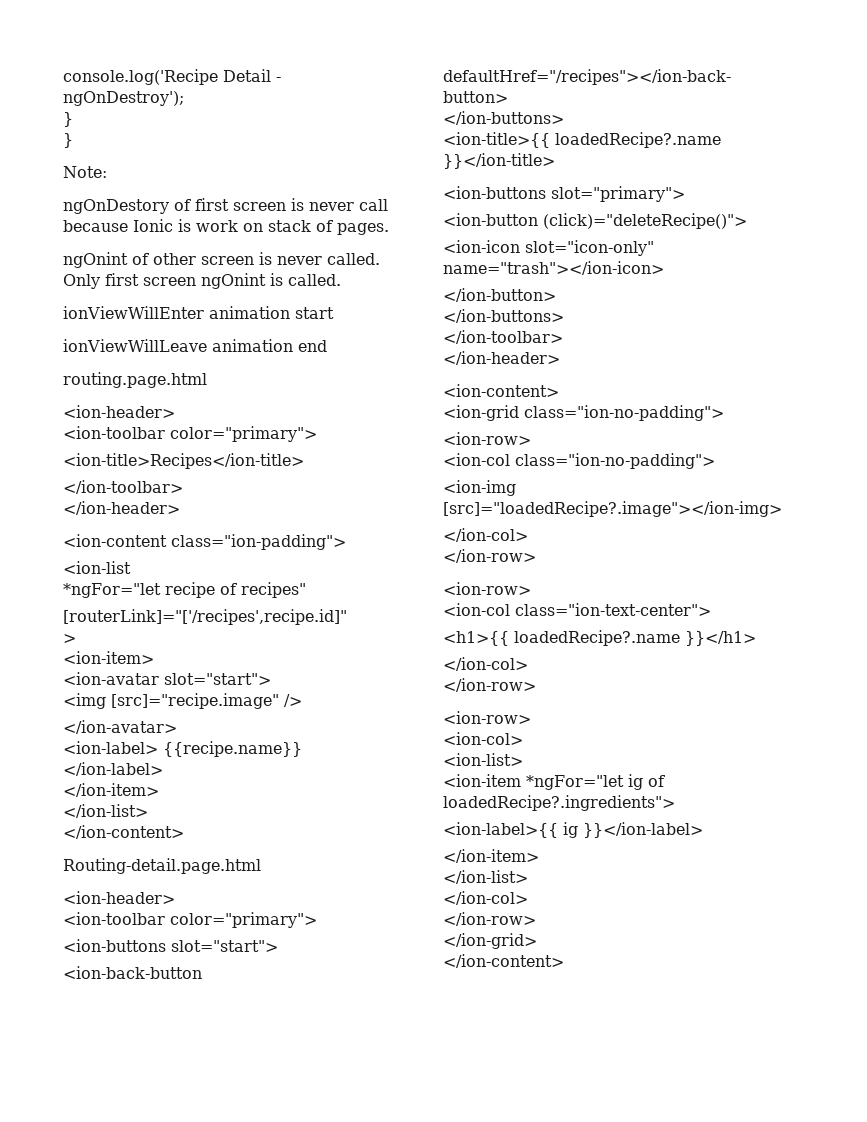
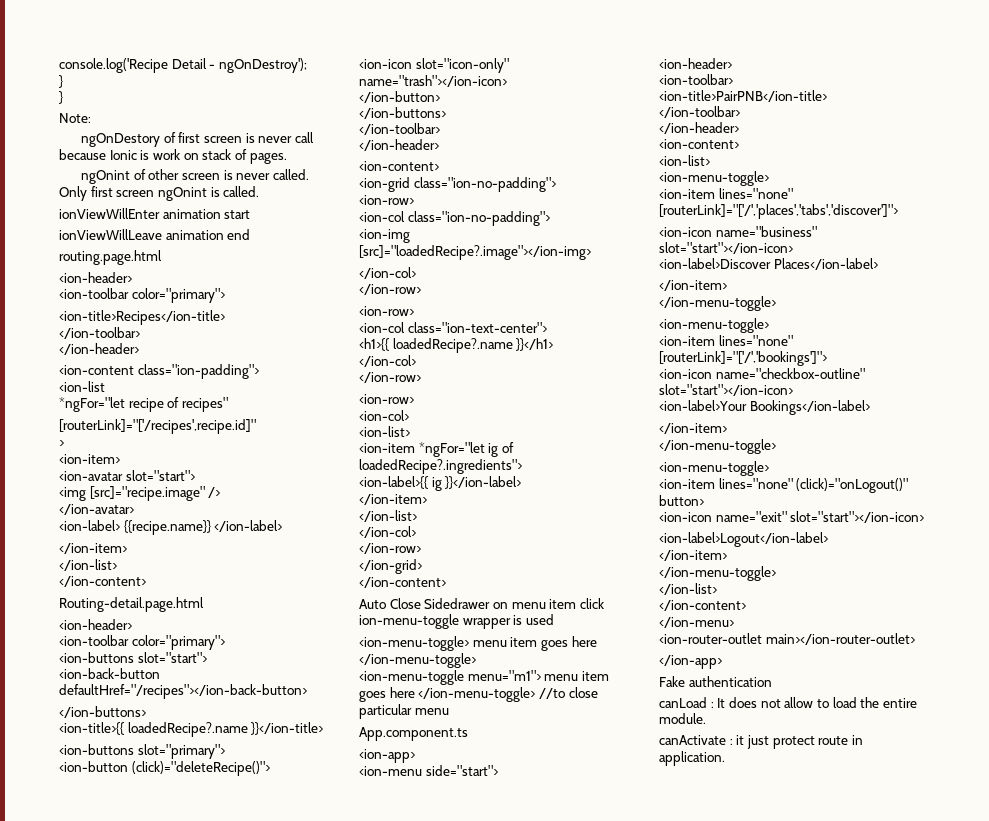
(564, 961) none -> [359,598,604,609] [359,614,554,629] [359,636,597,651] [359,653,476,668] [359,670,609,685] [359,687,598,702] [359,704,449,719] [359,727,468,741] [359,749,415,763] [359,765,498,776] [659,58,732,69] [659,74,733,85] [659,90,827,102] [659,106,740,118] [659,122,739,134] [659,139,739,149] [659,155,710,166] [659,171,769,186] [659,188,793,199] [659,204,898,219] [659,226,817,237] [659,242,793,254] [659,258,878,270] [659,280,727,291] [659,296,776,311] [659,318,769,333] [659,335,793,346] [659,351,827,366] [659,368,865,379] [659,384,793,396] [659,400,870,415] [659,423,727,434] [659,439,776,454] [659,461,769,476] [659,478,909,493] [659,495,704,506] [659,511,925,523] [659,532,828,547] [659,550,727,561] [659,566,776,581] [659,583,717,595] [659,600,746,611] [659,617,734,628] [659,633,915,645] [659,655,722,669] [659,676,772,687] [659,697,917,708] [659,713,706,724] [659,735,863,749] [659,751,725,766] // Auto Close Sidedrawer on menu item click ion-menu-toggle wrapper is used // <ion-menu-toggle> menu item goes here </ion-menu-toggle> // <ion-menu-toggle menu="m1"> menu item goes here </ion-menu-toggle> //to close particular menu // App.component.ts // <ion-app> // <ion-menu side="start"> // <ion-header> // <ion-toolbar> // <ion-title>PairPNB</ion-title> // </ion-toolbar> // </ion-header> // <ion-content> // <ion-list> // <ion-menu-toggle> // <ion-item lines="none" [routerLink]="['/','places','tabs','discover']"> // <ion-icon name="business" slot="start"></ion-icon> // <ion-label>Discover Places</ion-label> // </ion-item> // </ion-menu-toggle> // <ion-menu-toggle> // <ion-item lines="none" [routerLink]="['/','bookings']"> // <ion-icon name="checkbox-outline" slot="start"></ion-icon> // <ion-label>Your Bookings</ion-label> // </ion-item> // </ion-menu-toggle> // <ion-menu-toggle> // <ion-item lines="none" (click)="onLogout()" button> // <ion-icon name="exit" slot="start"></ion-icon> // <ion-label>Logout</ion-label> // </ion-item> // </ion-menu-toggle> // </ion-list> // </ion-content> // </ion-menu> // <ion-router-outlet main></ion-router-outlet> // </ion-app> // Fake authentication // canLoad : It does not allow to load the entire module. // canActivate : it just protect route in application.

